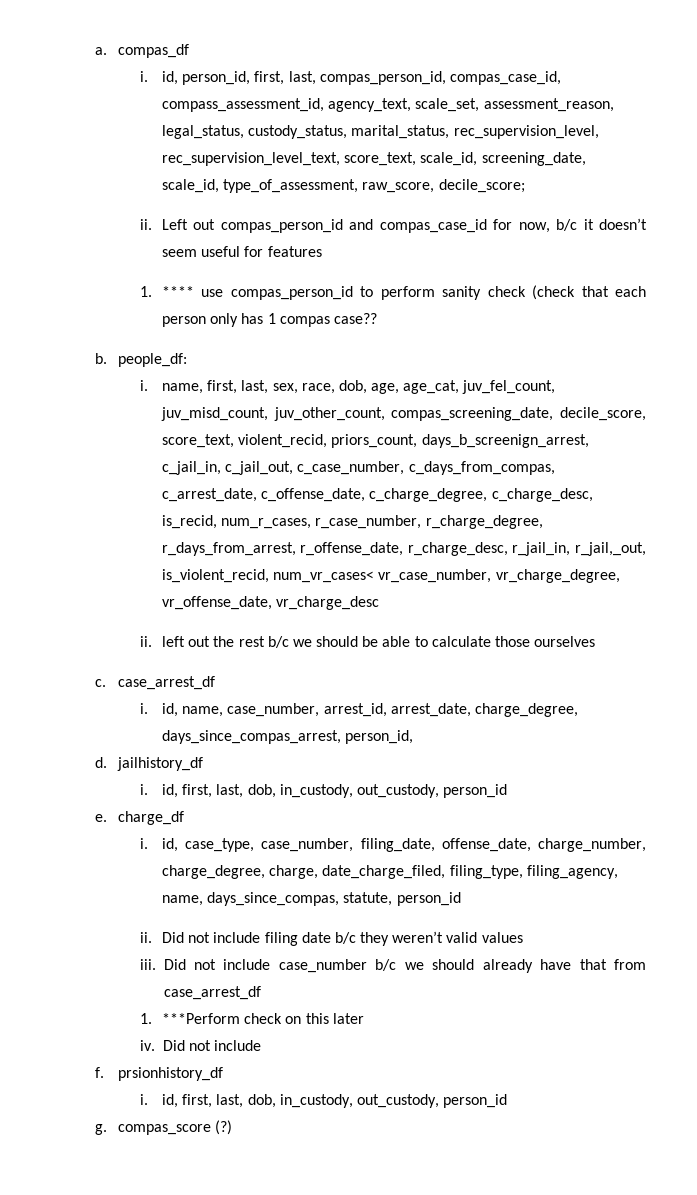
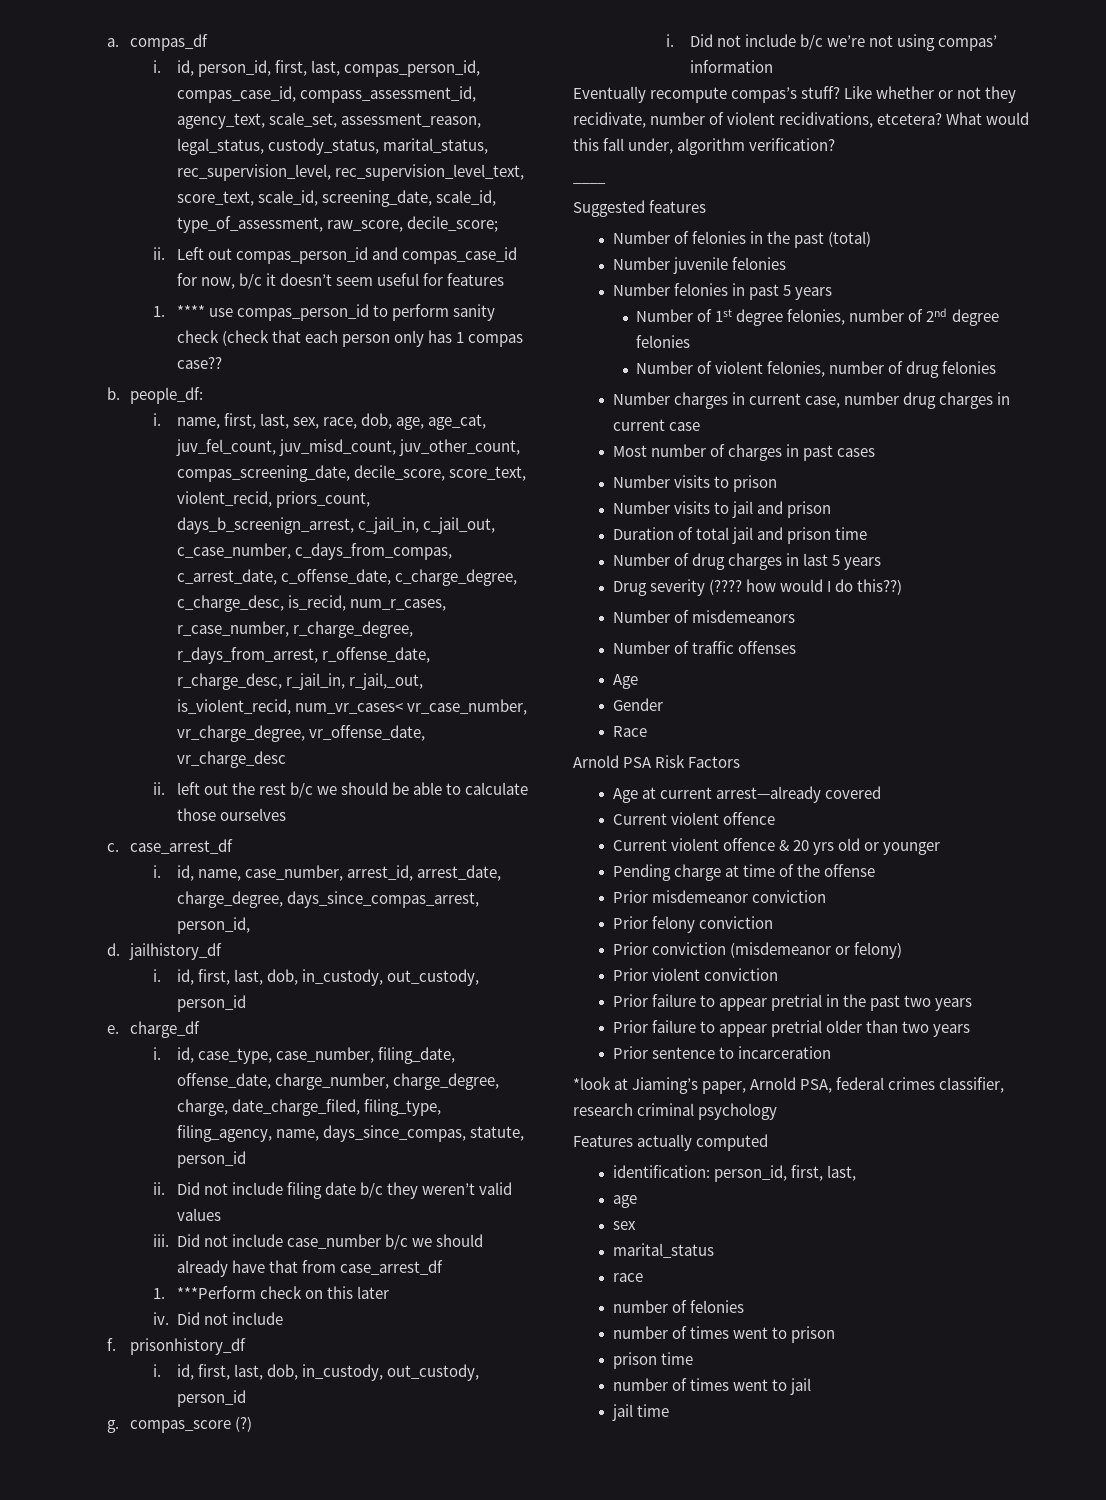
[117,1067,223,1081] prsionhistory_df -> [129,1338,246,1355] prisonhistory_df
(232, 1127) none -> [666,34,997,51] [689,60,773,73] [573,86,1017,103] [573,112,1030,128] [573,138,836,155] [573,182,606,184] [573,200,707,217] [612,231,872,248] [612,257,786,274] [612,283,833,300] [636,308,999,326] [636,335,691,348] [636,361,997,378] [612,392,1011,409] [612,419,700,431] [612,444,876,461] [612,475,777,492] [612,501,832,518] [612,527,868,544] [612,553,882,570] [612,579,903,596] [612,610,795,623] [612,641,796,654] [612,674,638,689] [612,698,663,711] [612,726,647,737] [573,755,741,768] [612,786,881,803] [612,812,775,825] [612,838,941,855] [612,864,876,881] [612,890,826,903] [612,916,773,933] [612,942,902,959] [612,968,778,981] [612,994,973,1011] [612,1020,971,1037] [612,1046,831,1059] [573,1077,1005,1094] [573,1103,778,1120] [573,1134,769,1151] [612,1165,856,1182] [612,1195,637,1208] [612,1221,636,1230] [612,1243,714,1258] [612,1273,643,1282] [612,1300,744,1313] [612,1326,836,1343] [612,1352,693,1369] [612,1378,812,1395] [611,1404,669,1421] // i. Did not include b/c we’re not using compas’ information // Eventually recompute compas’s stuff? Like whether or not they recidivate, number of violent recidivations, etcetera? What would this fall under, algorithm verification? // ____ // Suggested features // Number of felonies in the past (total) // Number juvenile felonies // Number felonies in past 5 years // Number of 1st degree felonies, number of 2nd degree felonies // Number of violent felonies, number of drug felonies // Number charges in current case, number drug charges in current case // Most number of charges in past cases // Number visits to prison // Number visits to jail and prison // Duration of total jail and prison time // Number of drug charges in last 5 years // Drug severity (???? how would I do this??) // Number of misdemeanors // Number of traffic offenses // Age // Gender // Race // Arnold PSA Risk Factors // Age at current arrest—already covered // Current violent offence // Current violent offence & 20 yrs old or younger // Pending charge at time of the offense // Prior misdemeanor conviction // Prior felony conviction // Prior conviction (misdemeanor or felony) // Prior violent conviction // Prior failure to appear pretrial in the past two years // Prior failure to appear pretrial older than two years // Prior sentence to incarceration // *look at Jiaming’s paper, Arnold PSA, federal crimes classifier, research criminal psychology // Features actually computed // identification: person_id, first, last, // age // sex // marital_status // race // number of felonies // number of times went to prison // prison time // number of times went to jail // jail time

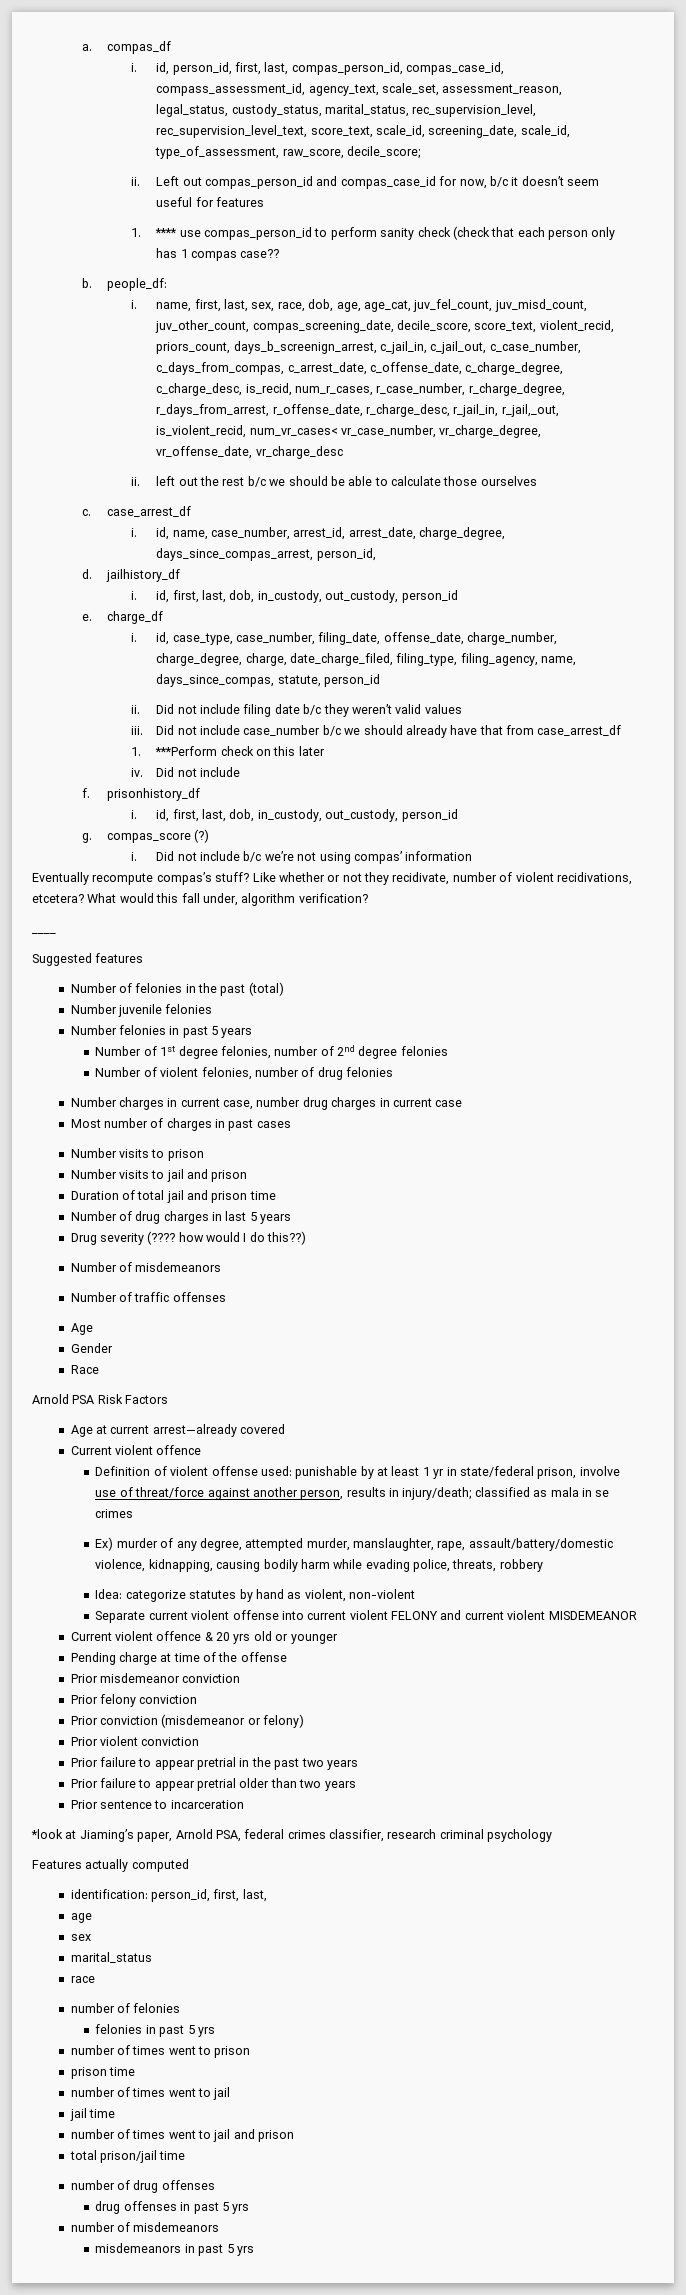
(775, 818) none -> [95,1466,620,1479] [95,1487,610,1500] [95,1509,134,1518] [95,1537,613,1551] [95,1559,543,1572] [95,1589,416,1602] [95,1610,637,1623] // Definition of violent offense used: punishable by at least 1 yr in state/federal prison, involve use of threat/force against another person, results in injury/death; classified as mala in se crimes // Ex) murder of any degree, attempted murder, manslaughter, rape, assault/battery/domestic violence, kidnapping, causing bodily harm while evading police, threats, robbery // Idea: categorize statutes by hand as violent, non-violent // Separate current violent offense into current violent FELONY and current violent MISDEMEANOR
(744, 1306) none -> [95,2024,215,2037] // felonies in past 5 yrs
(669, 1410) none -> [70,2129,295,2142] [69,2150,186,2163] [70,2180,215,2193] [95,2201,250,2214] [70,2222,220,2232] [95,2243,254,2256] // number of times went to jail and prison // total prison/jail time // number of drug offenses // drug offenses in past 5 yrs // number of misdemeanors // misdemeanors in past 5 yrs

